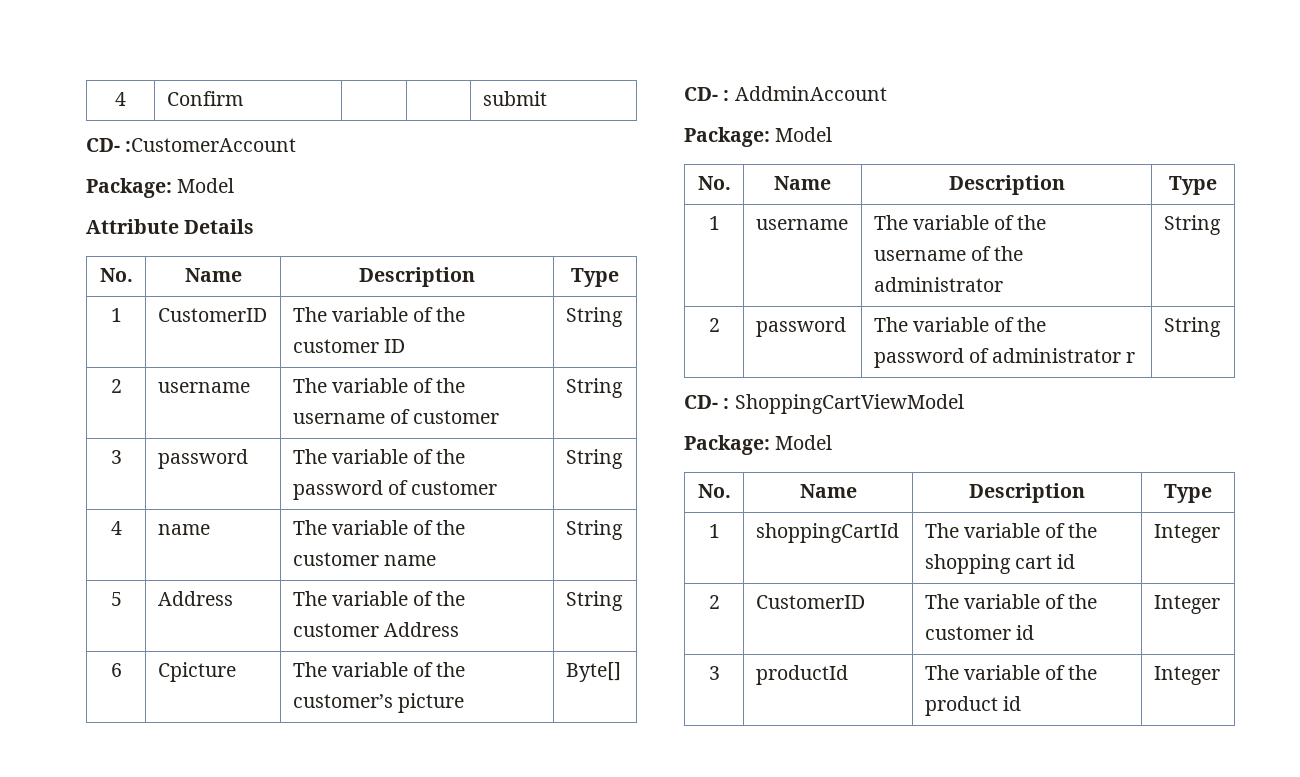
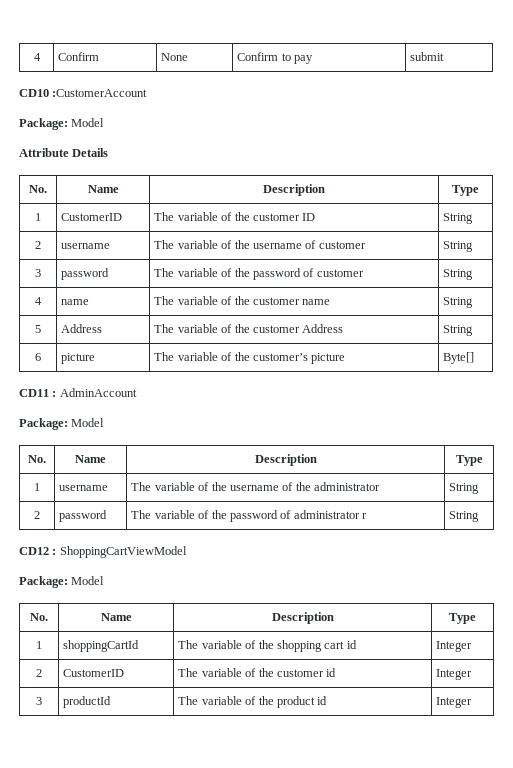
(243, 98) | -> [161,53,189,61] [237,52,314,64] None | Confirm to pay
[86,138,120,152] CD- -> [19,89,49,97] CD10
[157,662,236,682] Cpicture -> [61,353,96,364] picture
[684,86,887,101] CD- : AddminAccount -> [19,388,137,397] CD11 : AdminAccount
[684,395,718,409] CD- -> [19,547,49,555] CD12

